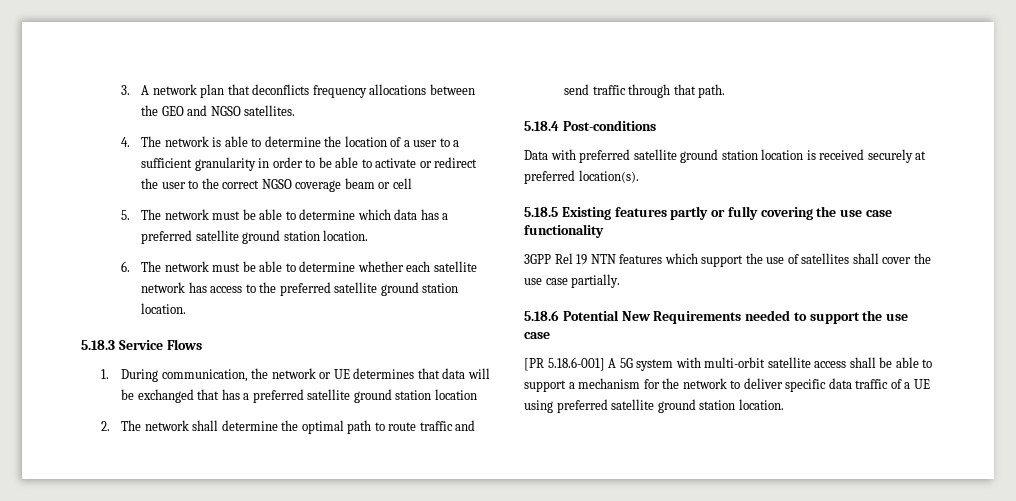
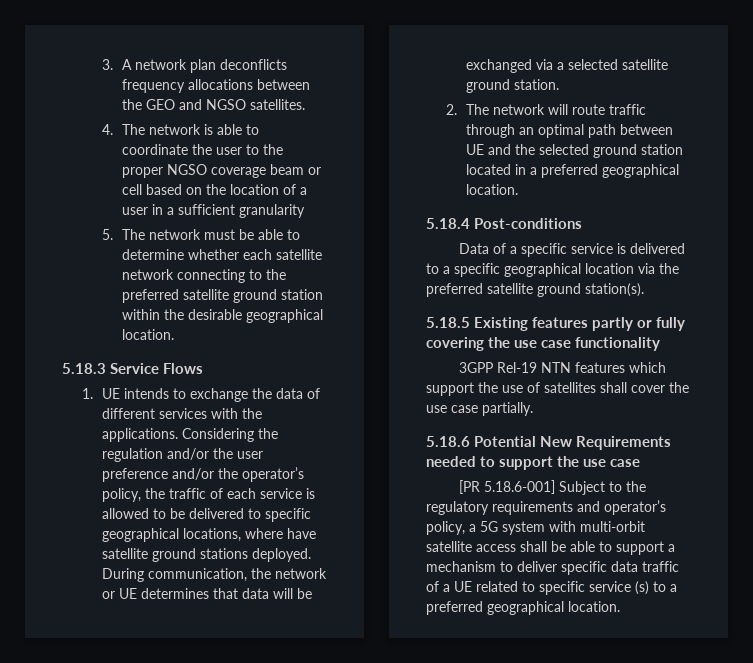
[227,84,250,95] that -> (216, 66) none
[264,136,321,147] determine -> [121,144,283,155] [121,164,321,178] [121,184,202,195] coordinate the user to the proper NGSO coverage beam or cell based on
[439,138,450,147] to -> [151,204,163,215] in
[258,157,478,168] [141,178,412,192] [121,209,449,220] [141,230,369,244] [121,261,131,272] in order to be able to activate or redirect the user to the correct NGSO coverage beam or cell // 5. The network must be able to determine which data has a preferred satellite ground station location. // 6. -> [101,229,113,240] // 5.
[188,282,243,293] has access -> [176,269,245,283] connecting
(459, 288) none -> [121,309,323,323] within the desirable geographical
(110, 374) none -> [101,388,320,402] [101,408,262,419] [101,428,278,442] [101,448,263,462] [101,467,304,482] [101,488,315,502] [101,508,311,522] [101,528,316,542] [101,548,311,562] UE intends to exchange the data of different services with the applications. Considering the regulation and/or the user preference and/or the operator’s policy, the traffic of each service is allowed to be delivered to specific geographical locations, where have satellite ground stations deployed.
[197,389,477,403] [101,420,476,434] [564,84,726,98] [524,120,656,131] [524,149,927,163] [524,170,639,184] that has a preferred satellite ground station location // 2. The network shall determine the optimal path to route traffic and send traffic through that path. // 5.18.4 Post-conditions // Data with preferred satellite ground station location is received securely at preferred location(s). -> [535,59,668,70] [465,79,559,93] [445,104,646,115] [465,124,673,138] [465,144,683,158] [465,164,679,178] [465,184,518,195] [426,218,583,229] [458,243,685,257] [426,263,679,277] [426,283,644,297] via a selected satellite ground station. // 2. The network will route traffic through an optimal path between UE and the selected ground station located in a preferred geographical location. // 5.18.4 Post-conditions // Data of a specific service is delivered to a specific geographical location via the preferred satellite ground station(s).
[554,253,588,265] Rel 19 -> [496,362,537,373] Rel-19
[608,358,617,368] A -> [558,481,646,495] [426,500,666,515] [426,521,476,535] Subject to the regulatory requirements and operator’s policy, a
[643,378,727,389] for the network -> (496, 566) none
[524,399,736,413] using preferred satellite ground station -> [476,581,677,595] [426,601,564,615] related to specific service (s) to a preferred geographical

